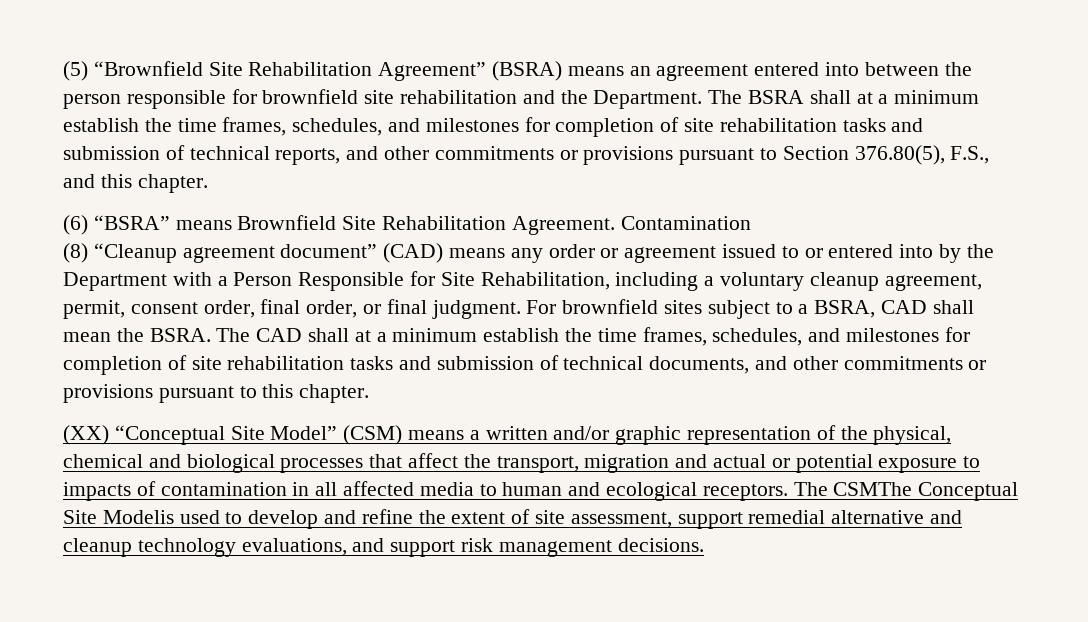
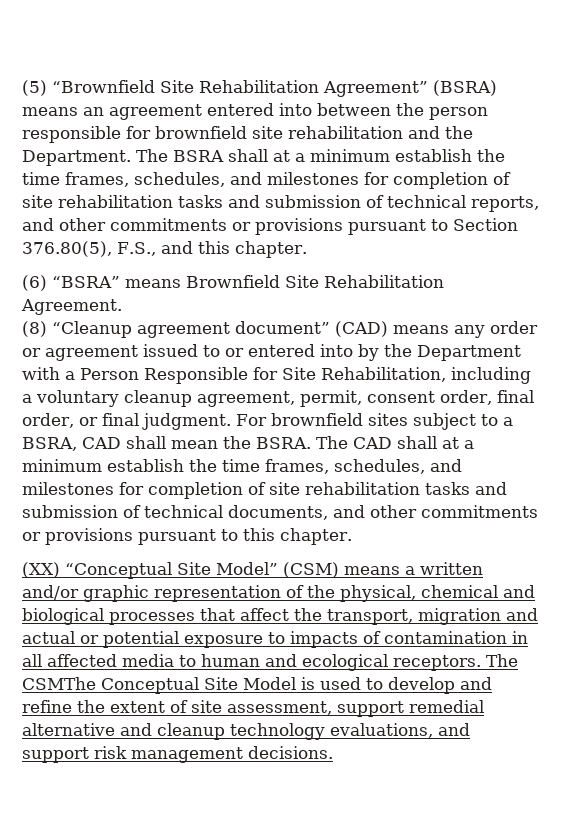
[620,216,751,230] Contamination -> (122, 307) none
[102,510,174,524] Modelis -> [243,677,315,690] Model is

